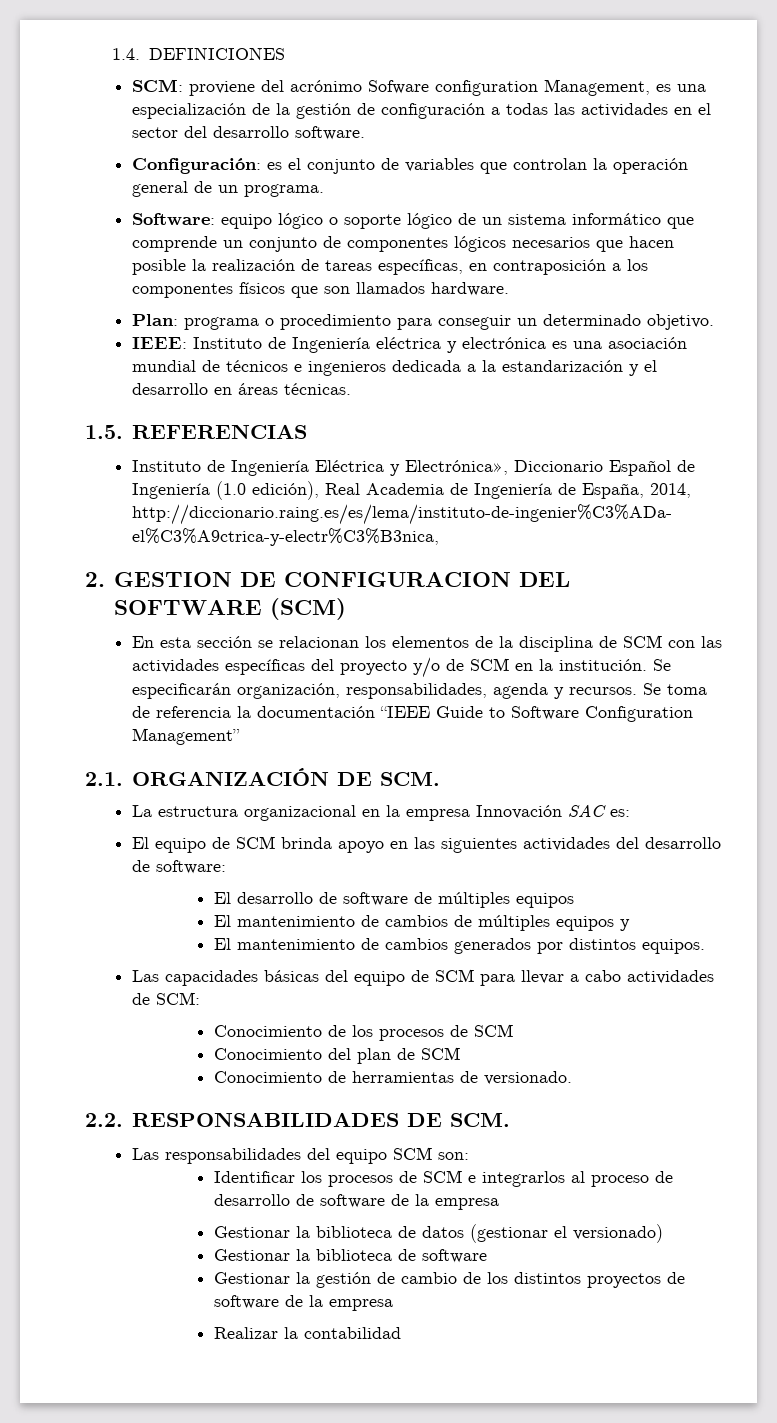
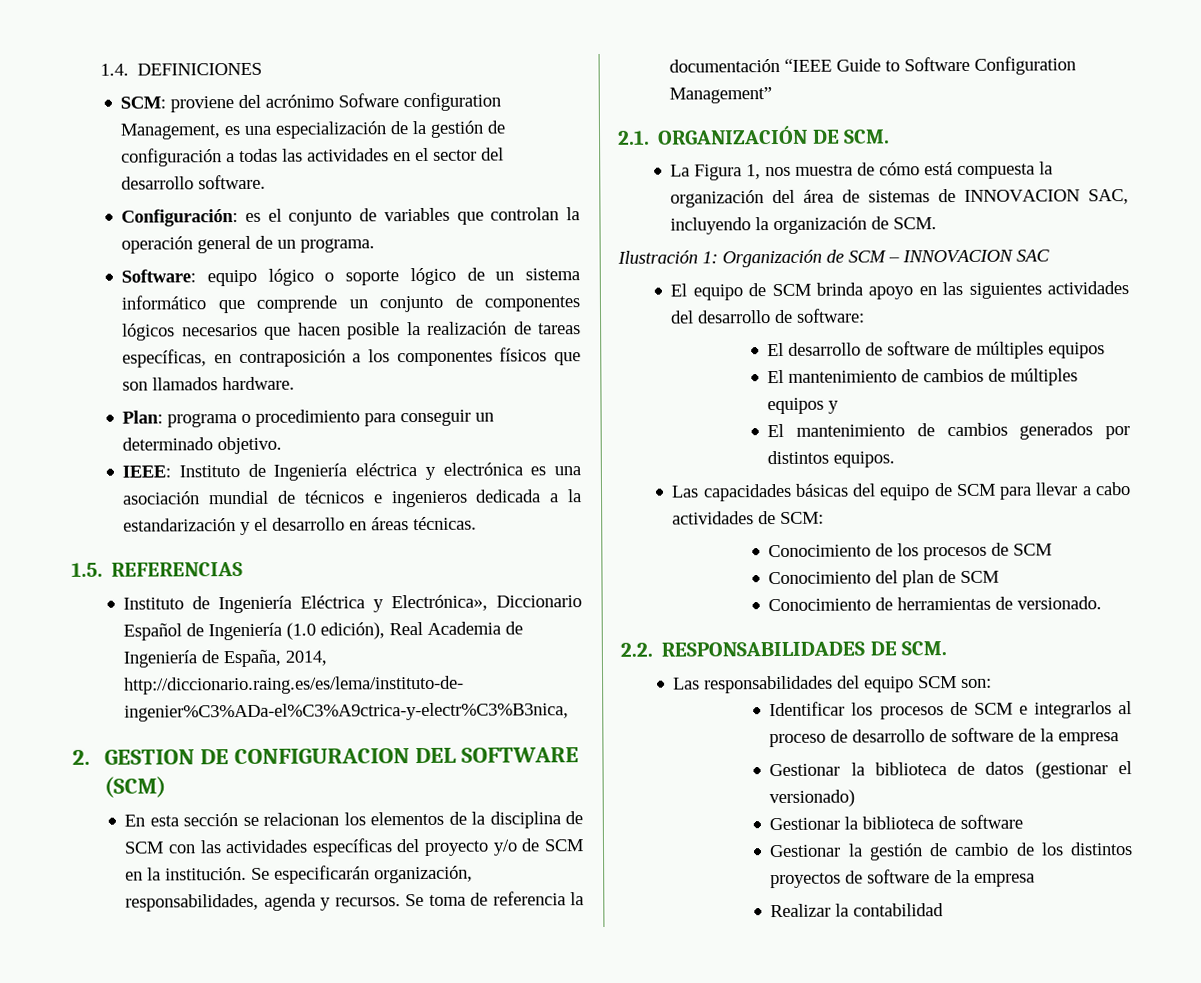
[157,805,562,821] estructura organizacional en la empresa Innovación -> [694,161,1054,181] [670,189,1129,208] [670,216,938,235] [617,249,1014,268] Figura 1, nos muestra de cómo está compuesta la organización del área de sistemas de INNOVACION SAC, incluyendo la organización de SCM. // Ilustración 1: Organización de SCM – INNOVACION
[609,809,630,817] es: -> (1050, 255) none

